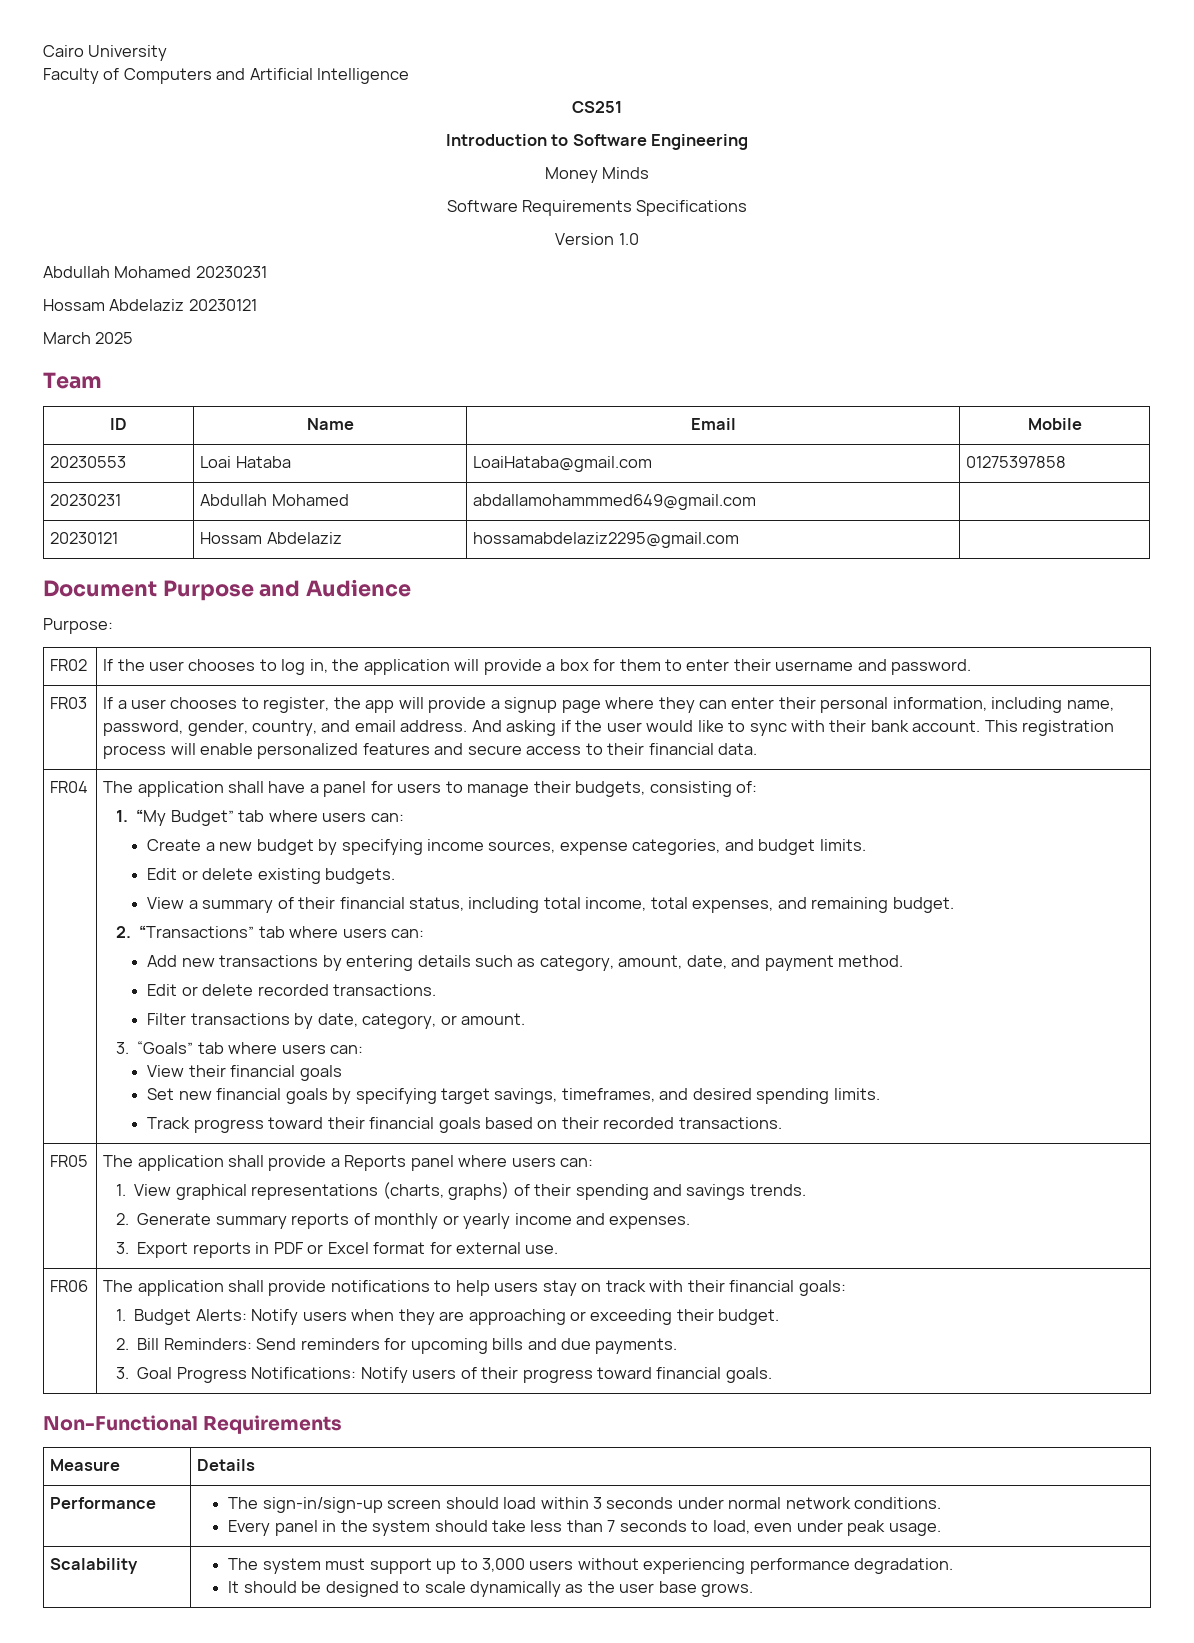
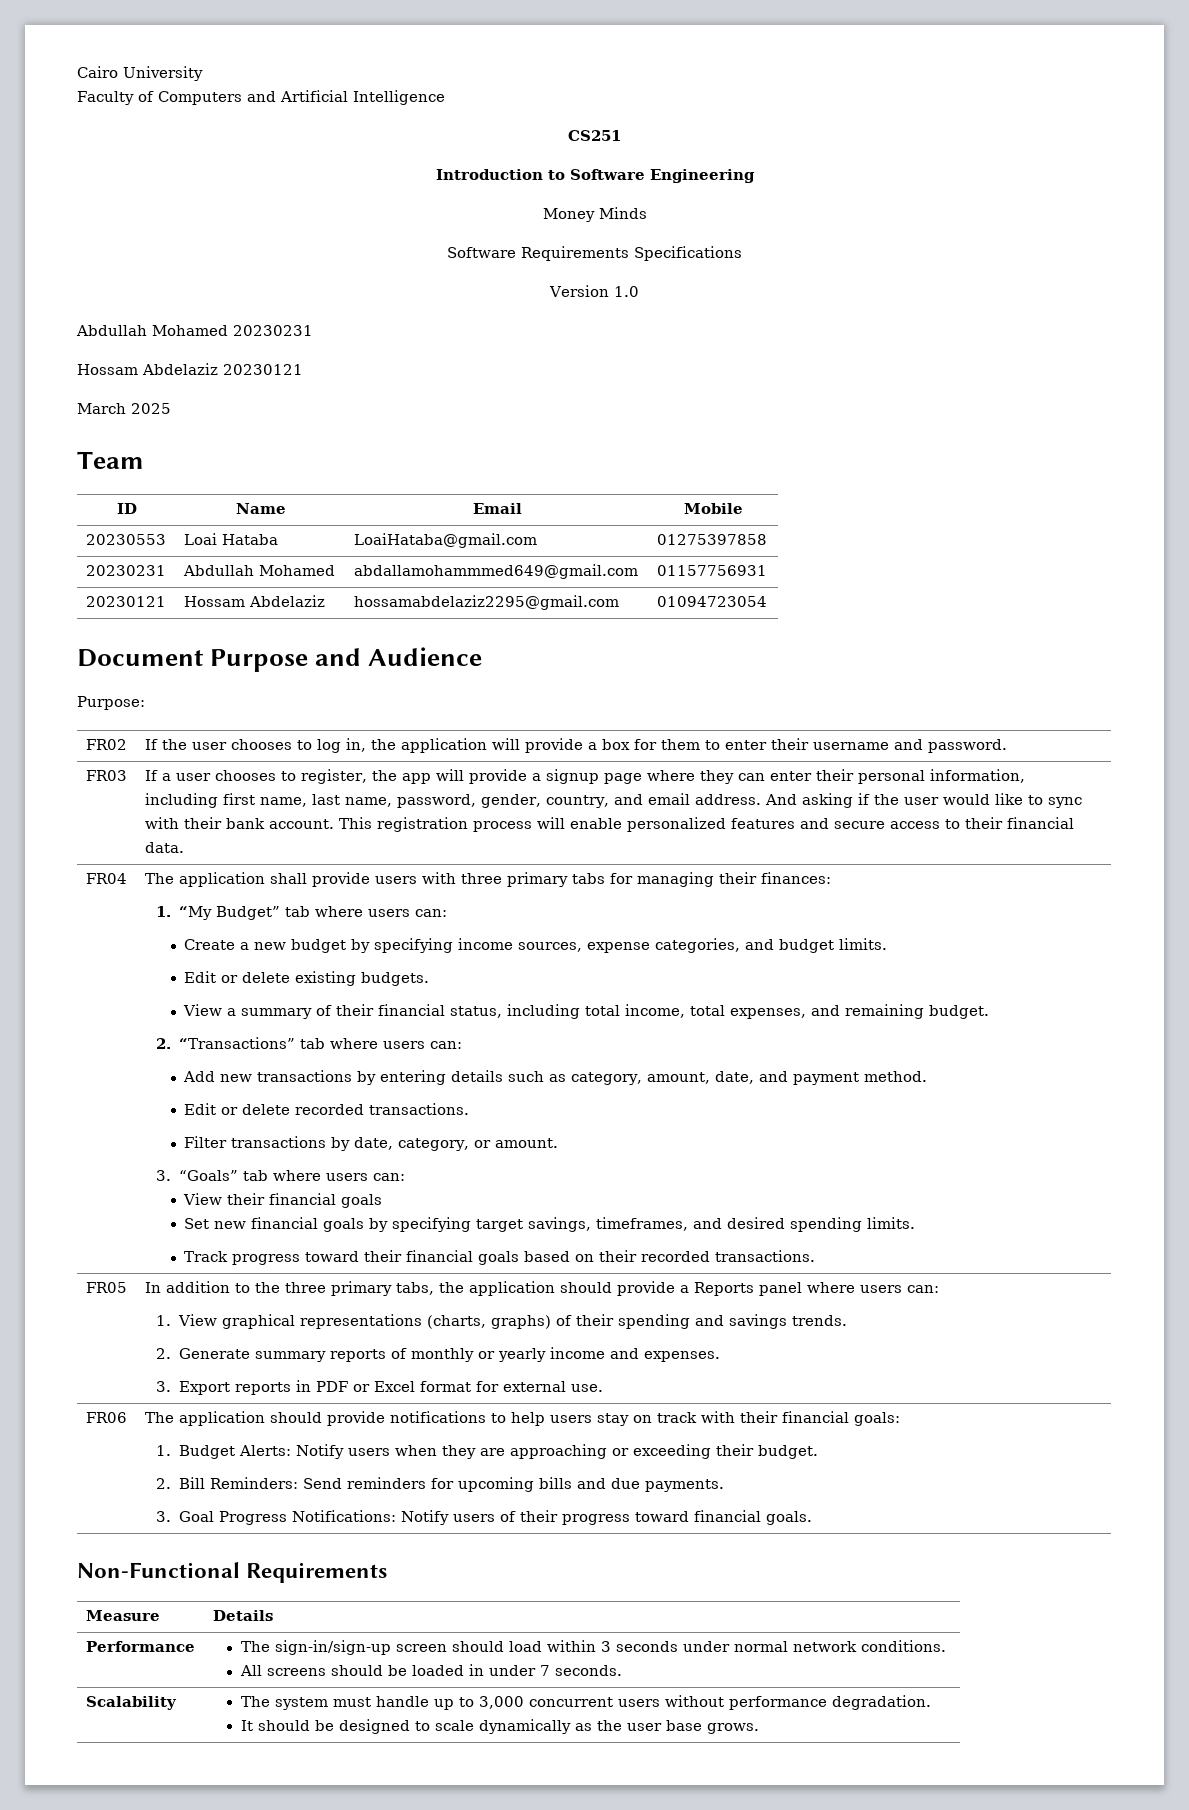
(757, 502) none -> [656,565,767,576] 01157756931
(740, 540) none -> [656,596,767,607] 01094723054
(1063, 705) none -> [222,793,340,807] first name, last
[268,781,758,797] have a panel for users to manage their budgets, consisting of: -> [311,872,831,887] provide users with three primary tabs for managing their finances:
[103,1155,265,1171] The application shall -> [144,1281,612,1296] In addition to the three primary tabs, the application should
[228,1280,265,1292] shall -> [269,1412,322,1423] should
[228,1520,941,1536] Every panel in the system should take less than 7 seconds to load, even under peak usage. -> [239,1664,622,1676] All screens should be loaded in under 7 seconds.
[369,1558,432,1574] support -> [375,1696,429,1707] handle
(525, 1565) none -> [528,1697,613,1707] concurrent
[643,1558,746,1574] experiencing -> (724, 1701) none

